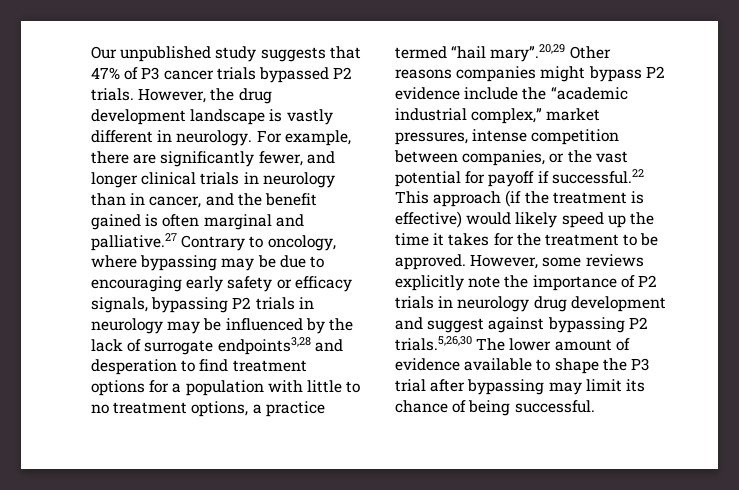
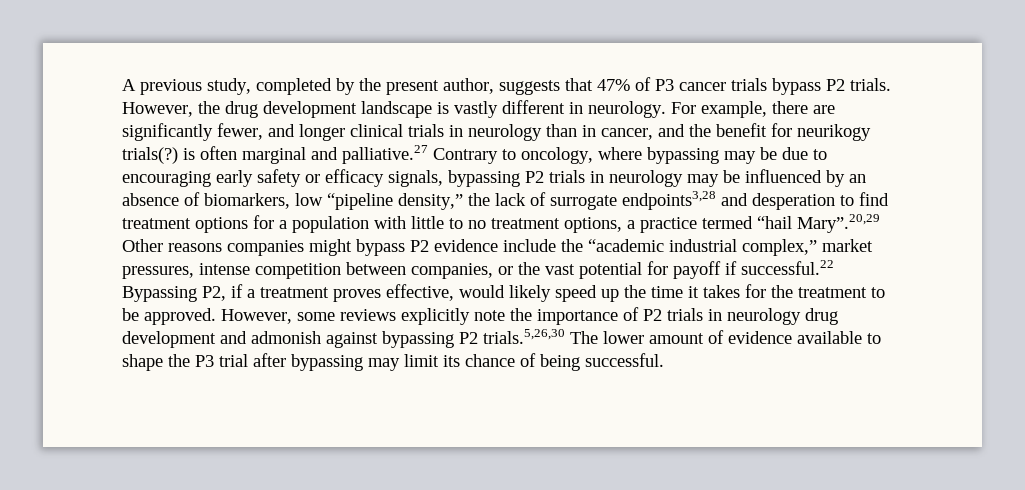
[91,46,257,62] Our unpublished study -> [122,78,494,95] A previous study, completed by the present author,
[258,67,329,83] bypassed -> [772,78,821,95] bypass
[91,214,141,230] gained -> [771,123,871,141] [122,147,178,164] for neurikogy trials(?)
(325, 326) none -> [849,174,866,183] [122,192,463,210] an absence of biomarkers, low “pipeline density,”
[490,44,566,62] mary”.20,29 -> [797,214,880,233] Mary”.20,29
[395,190,644,207] [395,211,462,228] This approach (if the treatment is effective) -> [122,284,454,302] Bypassing P2, if a treatment proves effective,
[427,318,485,333] suggest -> [251,331,321,344] admonish

